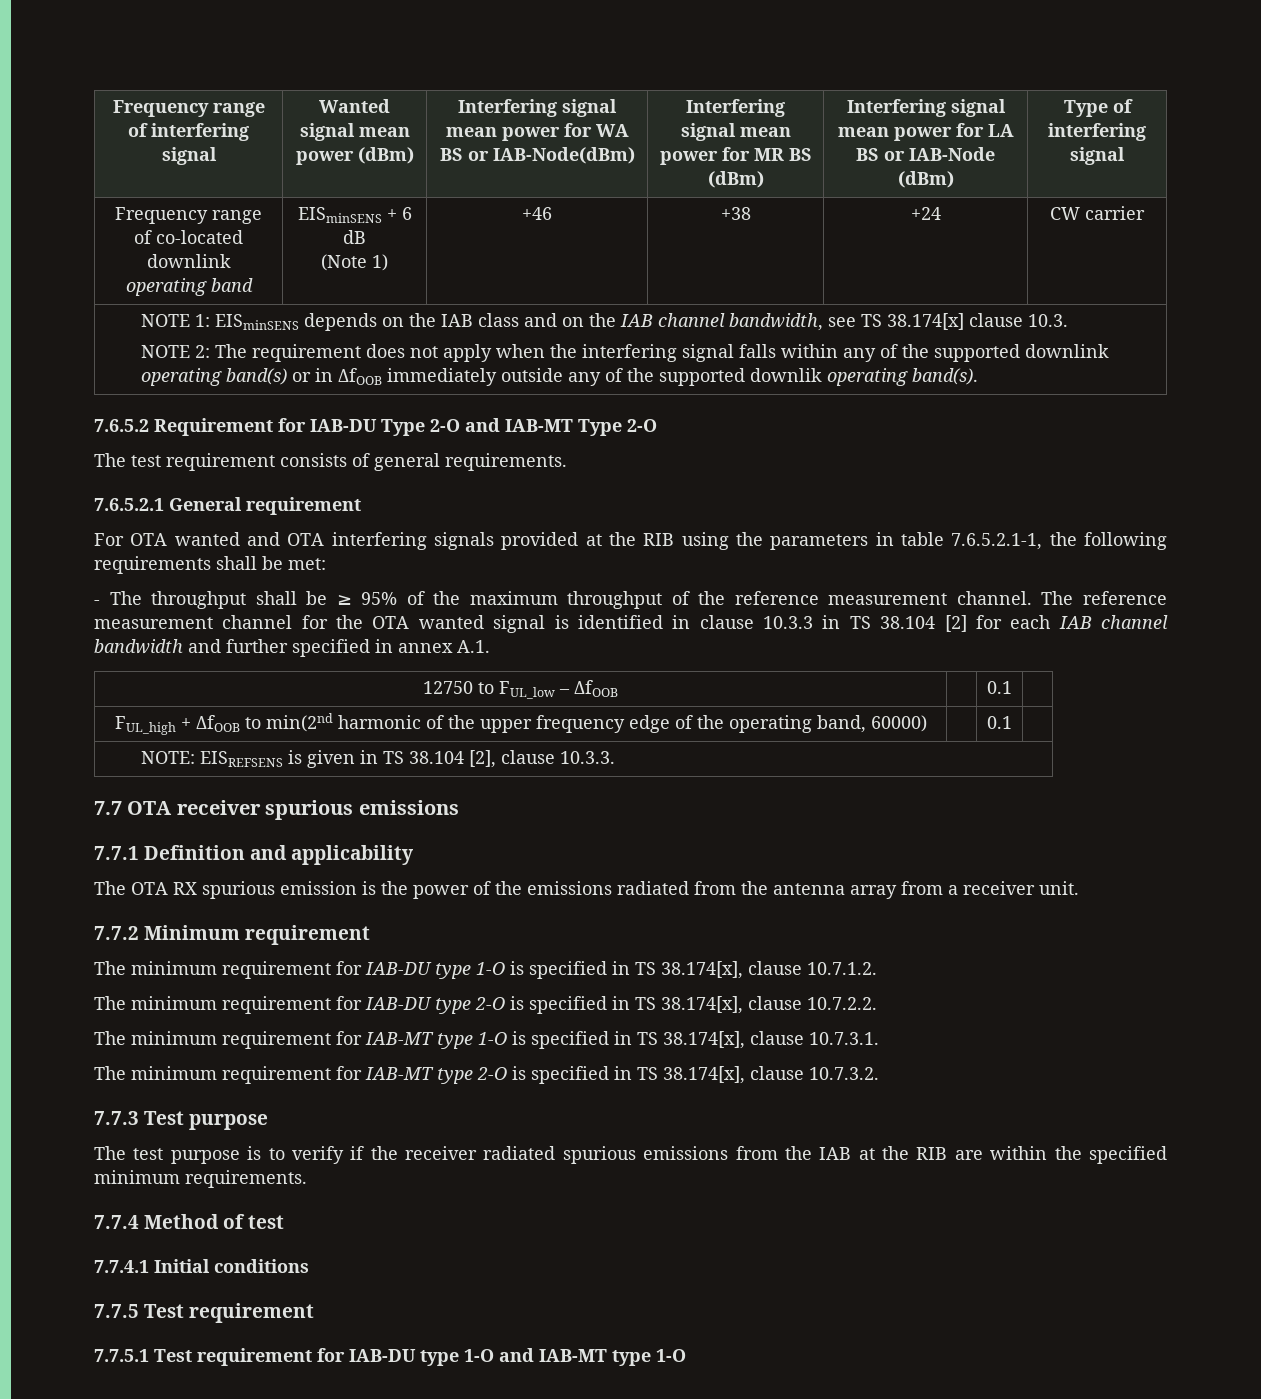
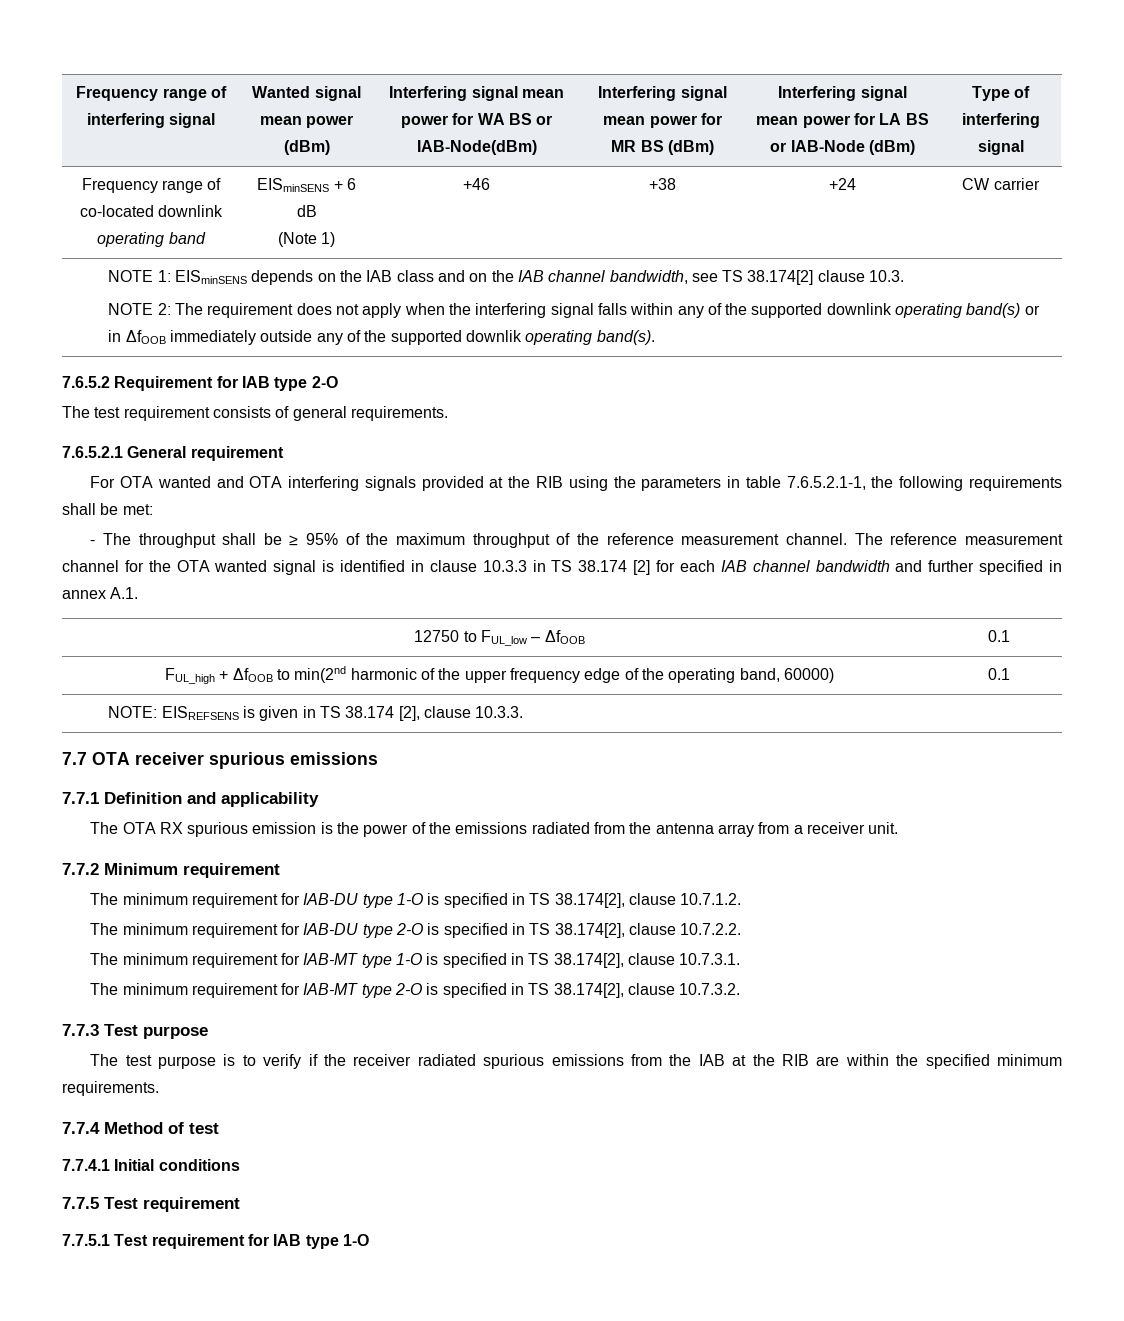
[887,313,965,330] 38.174[x] -> [747,270,814,285] 38.174[2]
[310,418,622,436] IAB-DU Type 2-O and IAB-MT Type -> [241,376,308,391] IAB type
[880,616,936,629] 38.104 -> [578,560,628,572] 38.174
[409,751,465,764] 38.104 -> [345,706,395,718] 38.174
[661,961,743,979] 38.174[x], -> [554,893,625,908] 38.174[2],
[661,996,743,1014] 38.174[x], -> [554,923,625,938] 38.174[2],
[663,1031,745,1049] 38.174[x], -> [553,953,624,968] 38.174[2],
[663,1066,745,1084] 38.174[x], -> [553,983,624,998] 38.174[2],
[349,1348,686,1366] IAB-DU type 1-O and IAB-MT type 1-O -> [273,1234,369,1249] IAB type 1-O

